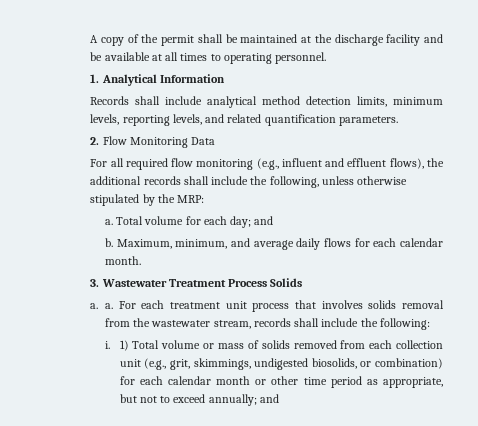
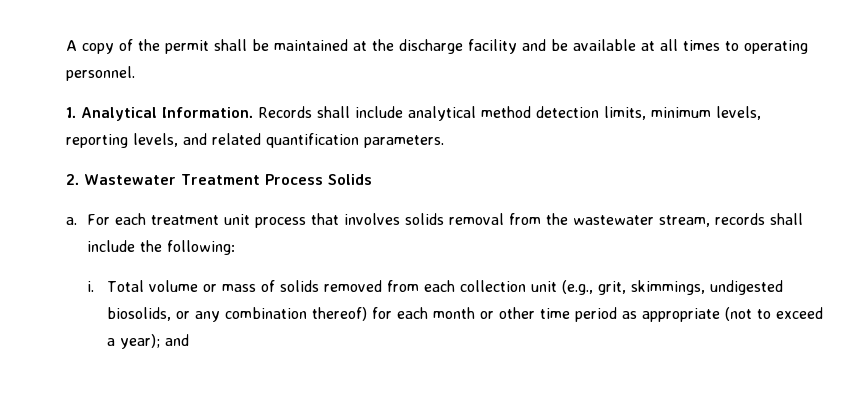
[159,74,225,83] Information // -> [162,107,254,118] Information.
[102,136,216,148] [90,158,444,170] [90,176,408,188] [90,194,205,206] [104,216,274,228] [104,238,443,250] [104,256,141,265] [90,279,100,287] Flow Monitoring Data // For all required flow monitoring (e.g., influent and effluent flows), the additional records shall include the following, unless otherwise stipulated by the MRP: // a. Total volume for each day; and // b. Maximum, minimum, and average daily flows for each calendar month. // 3. -> (80, 179) none
[104,303,113,309] a. -> (78, 221) none
[119,340,129,351] 1) -> (94, 286) none
[375,358,443,369] [119,376,211,385] combination) for each calendar -> [194,307,428,322] any combination thereof) for each
[382,377,443,388] [119,394,257,406] appropriate, but not to exceed annually; -> [641,307,823,322] [106,334,160,349] appropriate (not to exceed a year);

